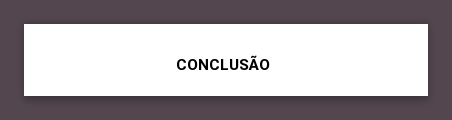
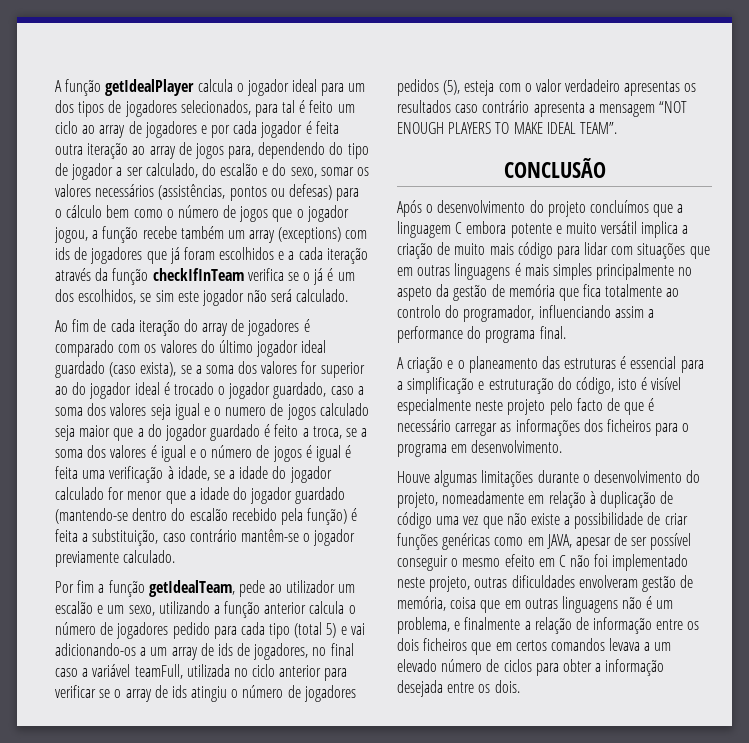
[175,55,270,70] CONCLUSÃO -> [55,79,366,96] [55,100,355,117] [55,121,339,138] [55,142,369,159] [55,163,370,180] [55,184,360,201] [55,205,349,222] [54,226,368,243] [55,247,368,264] [55,268,355,285] [55,289,349,306] [55,319,310,336] [55,340,327,357] [55,361,365,378] [55,382,364,399] [55,403,369,420] [55,424,368,441] [55,445,352,462] [55,466,332,483] [55,487,346,504] [55,508,358,525] [55,529,356,546] [55,550,176,567] [55,580,356,597] [55,601,356,618] [55,622,365,639] [55,643,354,660] [55,664,348,681] [55,685,356,702] [397,79,697,96] [397,100,688,117] [397,122,617,134] [503,158,606,178] [397,200,684,217] [397,221,689,238] [397,242,710,259] [397,263,693,280] [397,284,680,301] [397,305,654,322] [397,326,566,343] [397,356,704,373] [397,377,682,394] [397,398,655,415] [397,419,690,436] [397,440,563,457] [397,470,701,487] [397,491,674,508] [397,512,688,529] [397,533,692,550] [397,554,689,571] [397,575,694,592] [397,596,674,613] [397,617,700,634] [397,638,672,655] [397,659,665,676] [397,680,520,697] A função getIdealPlayer calcula o jogador ideal para um dos tipos de jogadores selecionados, para tal é feito um ciclo ao array de jogadores e por cada jogador é feita outra iteração ao array de jogos para, dependendo do tipo de jogador a ser calculado, do escalão e do sexo, somar os valores necessários (assistências, pontos ou defesas) para o cálculo bem como o número de jogos que o jogador jogou, a função recebe também um array (exceptions) com ids de jogadores que já foram escolhidos e a cada iteração através da função checkIfInTeam verifica se o já é um dos escolhidos, se sim este jogador não será calculado. // Ao fim de cada iteração do array de jogadores é comparado com os valores do último jogador ideal guardado (caso exista), se a soma dos valores for superior ao do jogador ideal é trocado o jogador guardado, caso a soma dos valores seja igual e o numero de jogos calculado seja maior que a do jogador guardado é feito a troca, se a soma dos valores é igual e o número de jogos é igual é feita uma verificação à idade, se a idade do jogador calculado for menor que a idade do jogador guardado (mantendo-se dentro do escalão recebido pela função) é feita a substituição, caso contrário mantêm-se o jogador previamente calculado. // Por fim a função getIdealTeam, pede ao utilizador um escalão e um sexo, utilizando a função anterior calcula o número de jogadores pedido para cada tipo (total 5) e vai adicionando-os a um array de ids de jogadores, no final caso a variável teamFull, utilizada no ciclo anterior para verificar se o array de ids atingiu o número de jogadores pedidos (5), esteja com o valor verdadeiro apresentas os resultados caso contrário apresenta a mensagem “NOT ENOUGH PLAYERS TO MAKE IDEAL TEAM”. // CONCLUSÃO // Após o desenvolvimento do projeto concluímos que a linguagem C embora potente e muito versátil implica a criação de muito mais código para lidar com situações que em outras linguagens é mais simples principalmente no aspeto da gestão de memória que fica totalmente ao controlo do programador, influenciando assim a performance do programa final. // A criação e o planeamento das estruturas é essencial para a simplificação e estruturação do código, isto é visível especialmente neste projeto pelo facto de que é necessário carregar as informações dos ficheiros para o programa em desenvolvimento. // Houve algumas limitações durante o desenvolvimento do projeto, nomeadamente em relação à duplicação de código uma vez que não existe a possibilidade de criar funções genéricas como em JAVA, apesar de ser possível conseguir o mesmo efeito em C não foi implementado neste projeto, outras dificuldades envolveram gestão de memória, coisa que em outras linguagens não é um problema, e finalmente a relação de informação entre os dois ficheiros que em certos comandos levava a um elevado número de ciclos para obter a informação desejada entre os dois.

